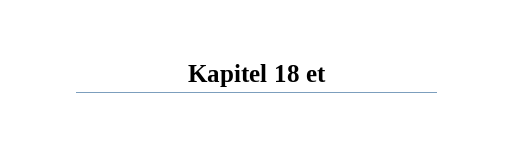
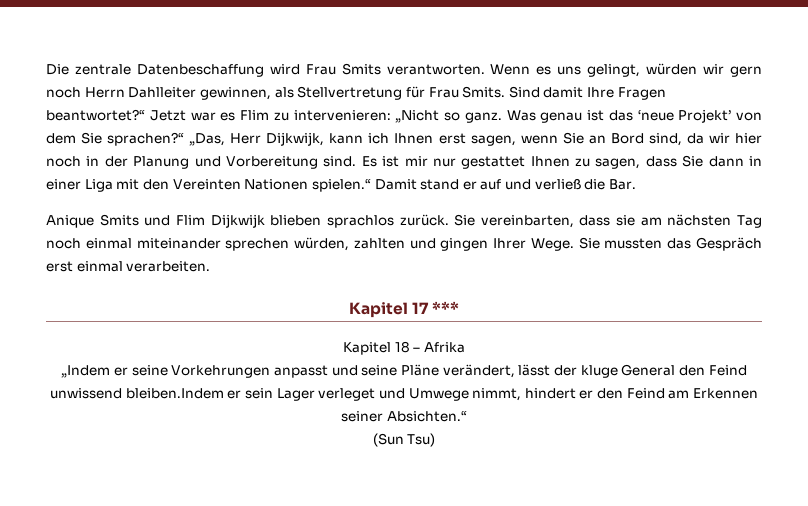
[187,64,327,87] Kapitel 18 et -> [46,63,762,77] [46,86,666,100] [46,109,762,123] [46,132,762,146] [46,155,763,169] [46,178,637,192] [46,214,762,228] [46,237,762,251] [46,261,211,272] [348,301,460,318] [343,341,465,355] [61,364,747,378] [49,388,759,401] [341,411,467,422] [372,433,436,447] Die zentrale Datenbeschaffung wird Frau Smits verantworten. Wenn es uns gelingt, würden wir gern noch Herrn Dahlleiter gewinnen, als Stellvertretung für Frau Smits. Sind damit Ihre Fragen beantwortet?“ Jetzt war es Flim zu intervenieren: „Nicht so ganz. Was genau ist das ‘neue Projekt’ von dem Sie sprachen?“ „Das, Herr Dijkwijk, kann ich Ihnen erst sagen, wenn Sie an Bord sind, da wir hier noch in der Planung und Vorbereitung sind. Es ist mir nur gestattet Ihnen zu sagen, dass Sie dann in einer Liga mit den Vereinten Nationen spielen.“ Damit stand er auf und verließ die Bar. // Anique Smits und Flim Dijkwijk blieben sprachlos zurück. Sie vereinbarten, dass sie am nächsten Tag noch einmal miteinander sprechen würden, zahlten und gingen Ihrer Wege. Sie mussten das Gespräch erst einmal verarbeiten. // Kapitel 17 *** // Kapitel 18 – Afrika // „Indem er seine Vorkehrungen anpasst und seine Pläne verändert, lässt der kluge General den Feind unwissend bleiben.Indem er sein Lager verleget und Umwege nimmt, hindert er den Feind am Erkennen seiner Absichten.“ // (Sun Tsu)

